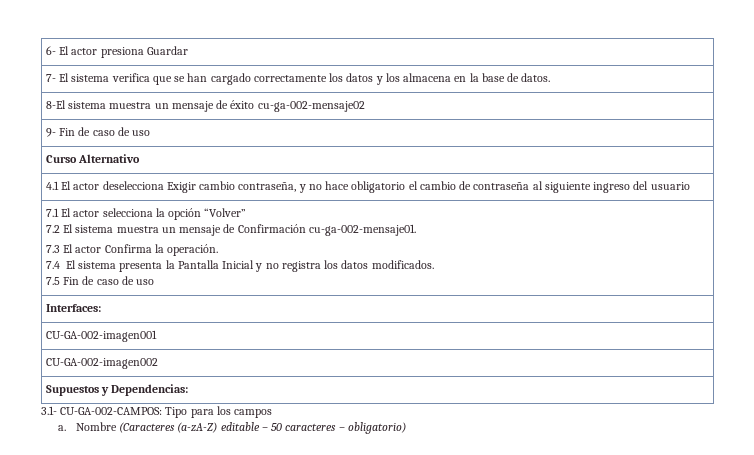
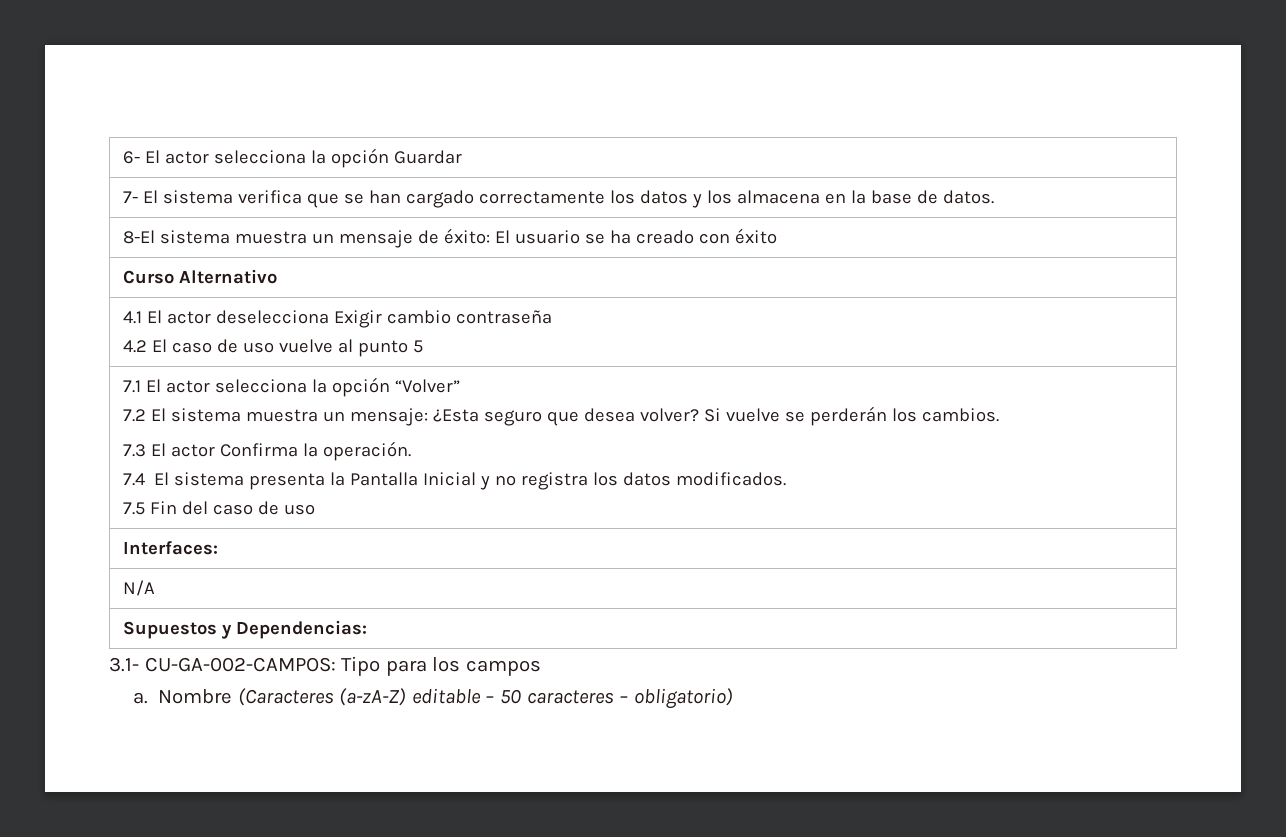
[100,47,144,58] presiona -> [213,148,389,168] selecciona la opción
[230,100,365,112] [45,127,151,137] éxito cu-ga-002-mensaje02 // 9- Fin de caso de uso -> [443,228,777,244] éxito: El usuario se ha creado con éxito
[238,181,690,193] contraseña, y no hace obligatorio el cambio de contraseña al siguiente ingreso del usuario -> [455,310,552,324] [122,339,423,357] contraseña // 4.2 El caso de uso vuelve al punto 5
[179,224,416,236] mensaje de Confirmación cu-ga-002-mensaje01. -> [349,406,999,426] mensaje: ¿Esta seguro que desea volver? Si vuelve se perderán los cambios.
[82,276,95,285] de -> [181,501,208,515] del
[45,330,157,342] [45,358,158,369] CU-GA-002-imagen001 // CU-GA-002-imagen002 -> [122,580,155,596] N/A

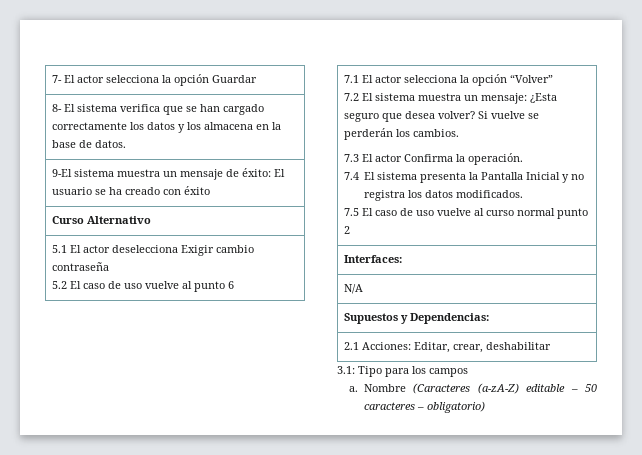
[122,151,140,164] 6- -> [51,75,62,83] 7-
[122,191,138,203] 7- -> [51,104,62,112] 8-
[122,230,155,244] 8-El -> [51,169,72,177] 9-El
[122,311,142,324] 4.1 -> [51,245,67,253] 5.1
[122,340,147,353] 4.2 -> [51,281,67,289] 5.2
[412,340,423,353] 5 -> [227,281,234,289] 6
[149,501,315,515] Fin del caso de uso -> [361,208,588,219] [343,226,350,234] El caso de uso vuelve al curso normal punto 2
[109,657,336,672] // 3.1- CU-GA-002-CAMPOS: -> [343,342,551,353] [337,366,355,374] // 2.1 Acciones: Editar, crear, deshabilitar // 3.1:

